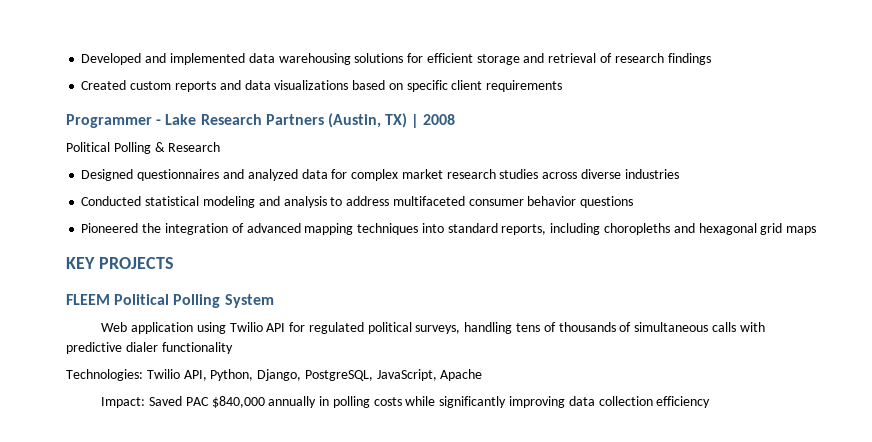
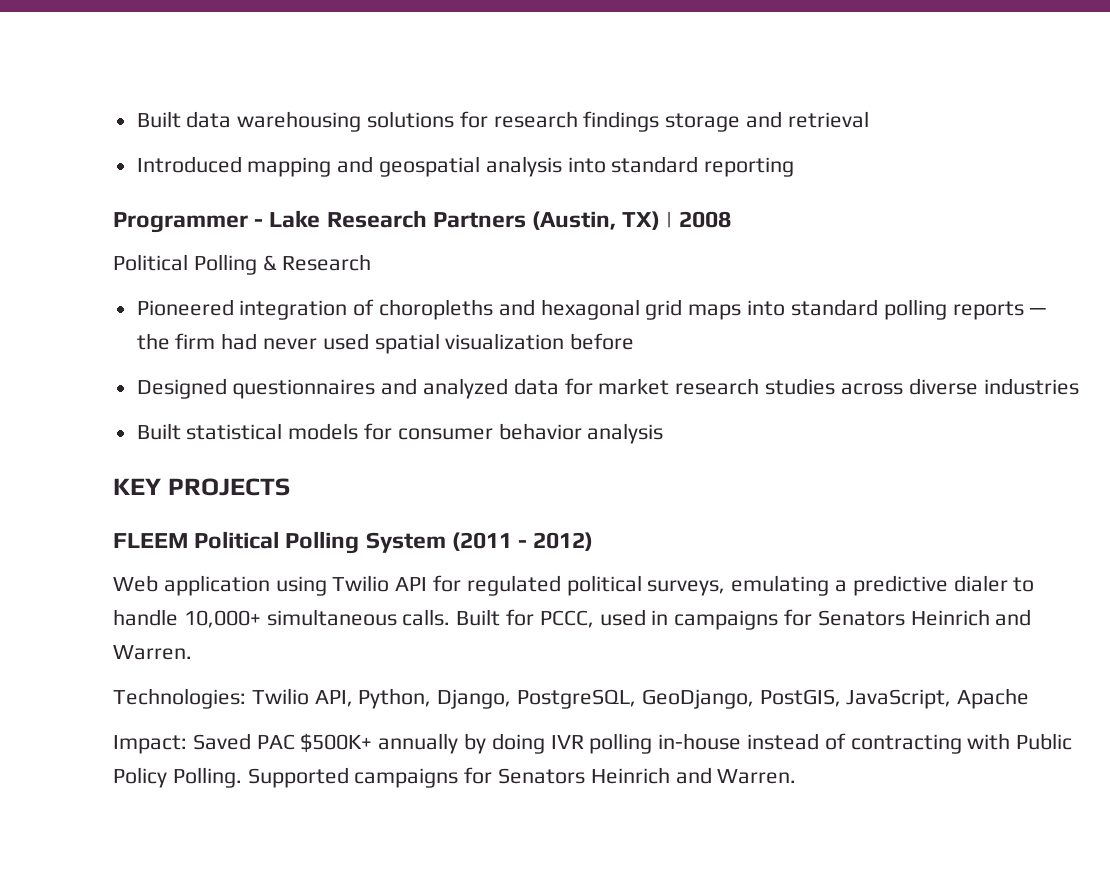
[81,53,245,65] Developed and implemented -> [136,111,181,128] Built
[426,53,473,63] efficient -> [493,111,660,132] research findings
[599,53,711,65] [81,80,563,92] of research findings // Created custom reports and data visualizations based on specific client requirements -> [136,156,795,177] // Introduced mapping and geospatial analysis into standard reporting
(221, 147) none -> [136,299,1048,320] [136,333,635,354] // Pioneered integration of choropleths and hexagonal grid maps into standard polling reports — the firm had never used spatial visualization before
[351,169,399,181] complex -> (593, 386) none
[81,196,634,208] [81,223,817,235] Conducted statistical modeling and analysis to address multifaceted consumer behavior questions // Pioneered the integration of advanced mapping techniques into standard reports, including choropleths and hexagonal grid maps -> [136,423,664,444] Built statistical models for consumer behavior analysis
(274, 301) none -> [451,532,594,551] (2011 - 2012)
[464,322,765,334] [66,342,233,354] handling tens of thousands of simultaneous calls with predictive dialer functionality -> [731,575,1035,596] [113,609,1032,630] [113,645,192,660] emulating a predictive dialer to handle 10,000+ simultaneous calls. Built for PCCC, used in campaigns for Senators Heinrich and Warren.
(373, 375) none -> [641,689,841,709] GeoDjango, PostGIS,
[211,396,711,408] $840,000 annually in polling costs while significantly improving data collection efficiency -> [300,733,1073,754] [113,767,797,788] $500K+ annually by doing IVR polling in-house instead of contracting with Public Policy Polling. Supported campaigns for Senators Heinrich and Warren.

